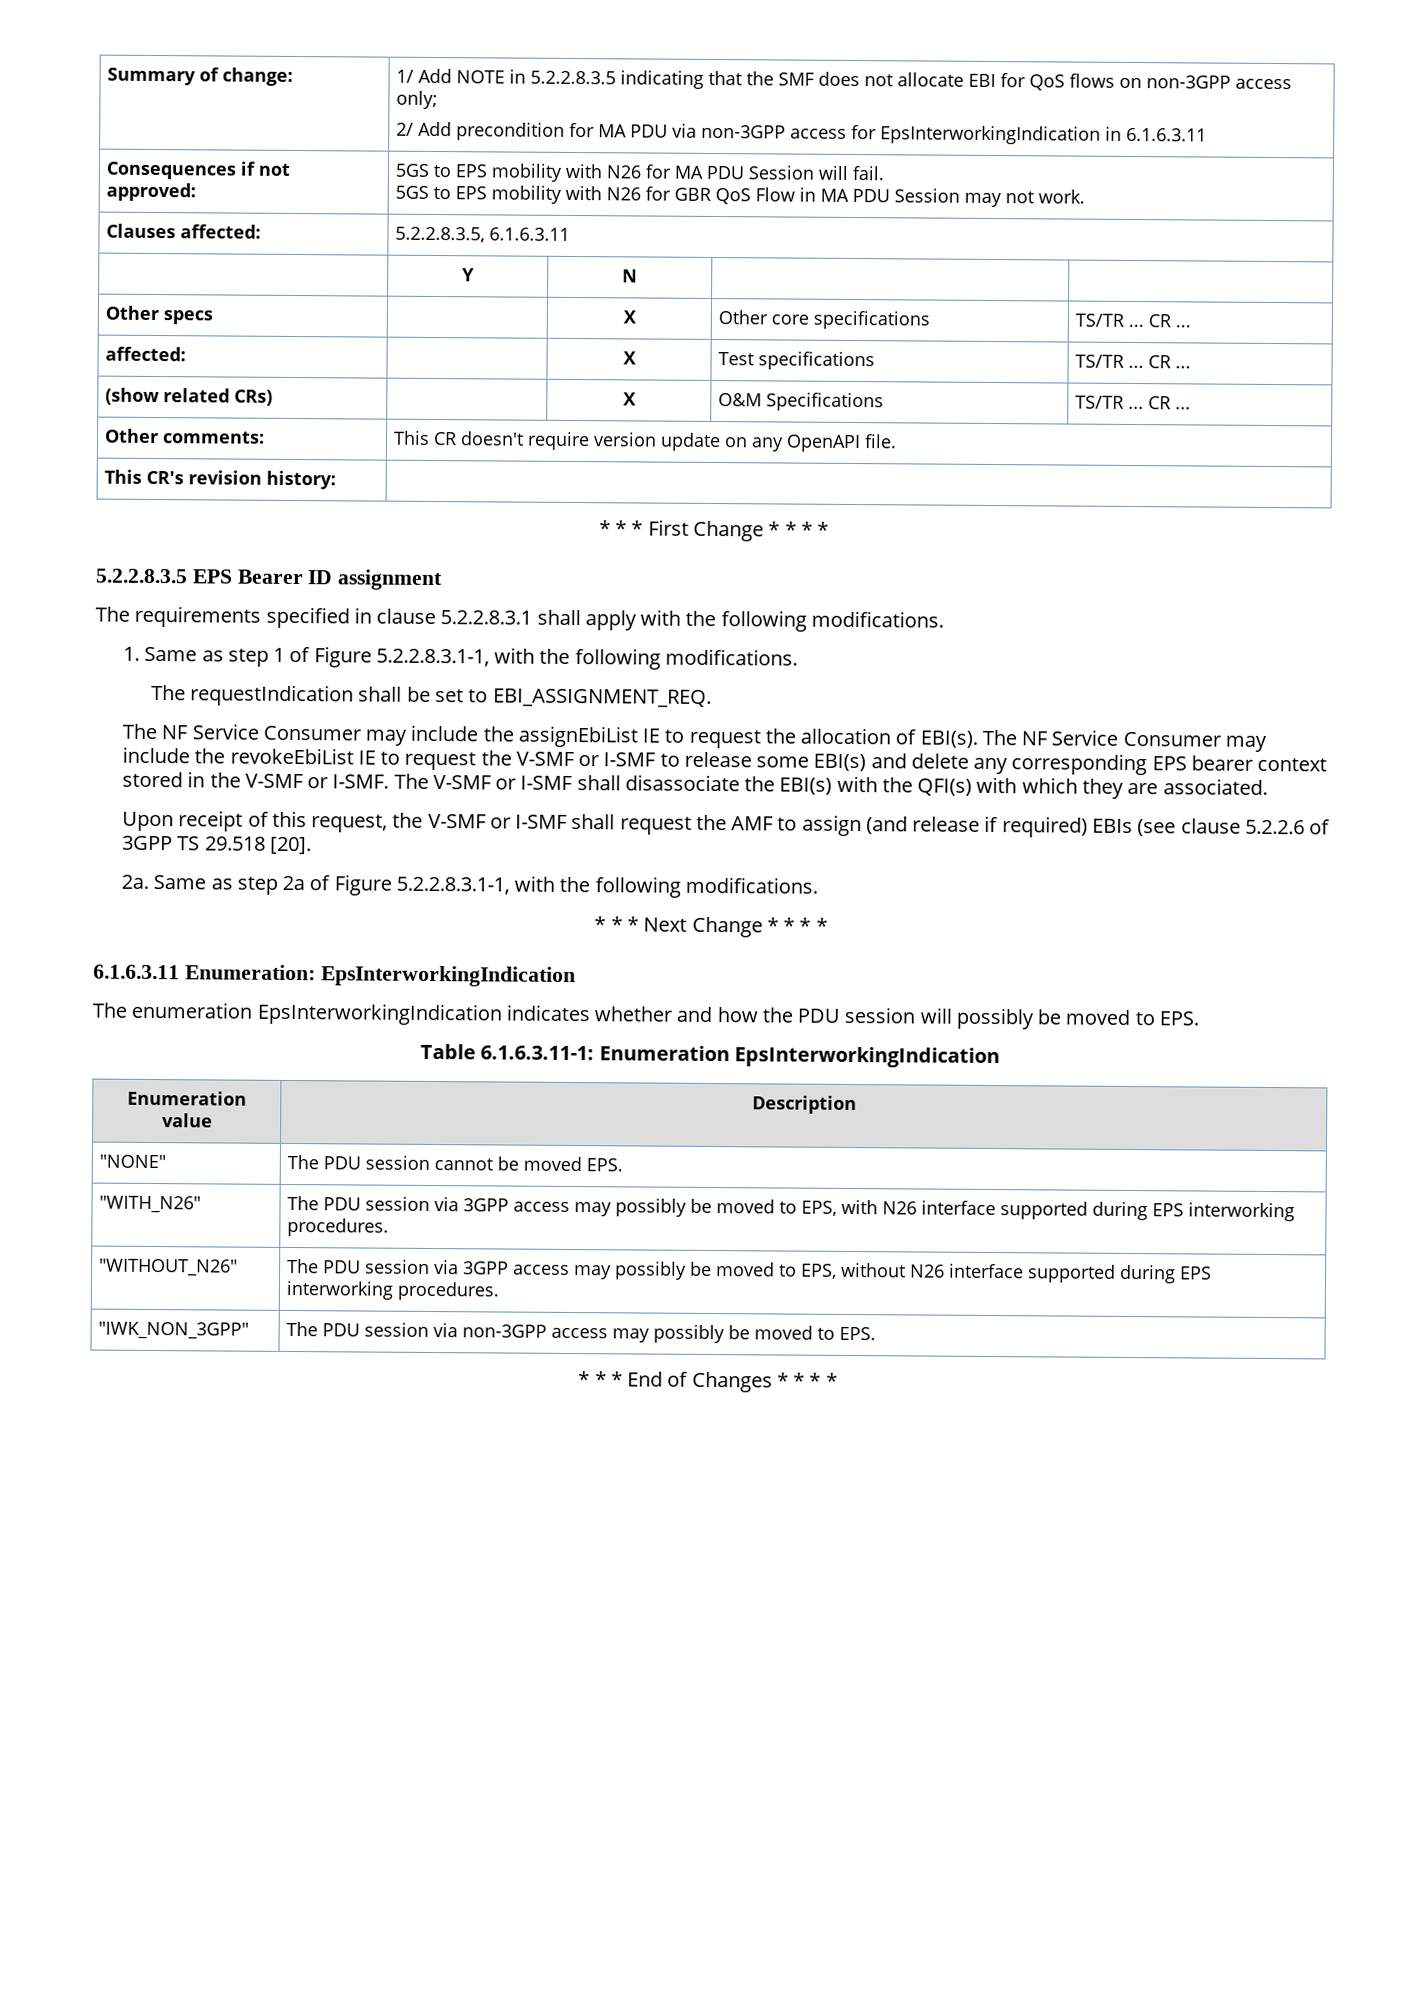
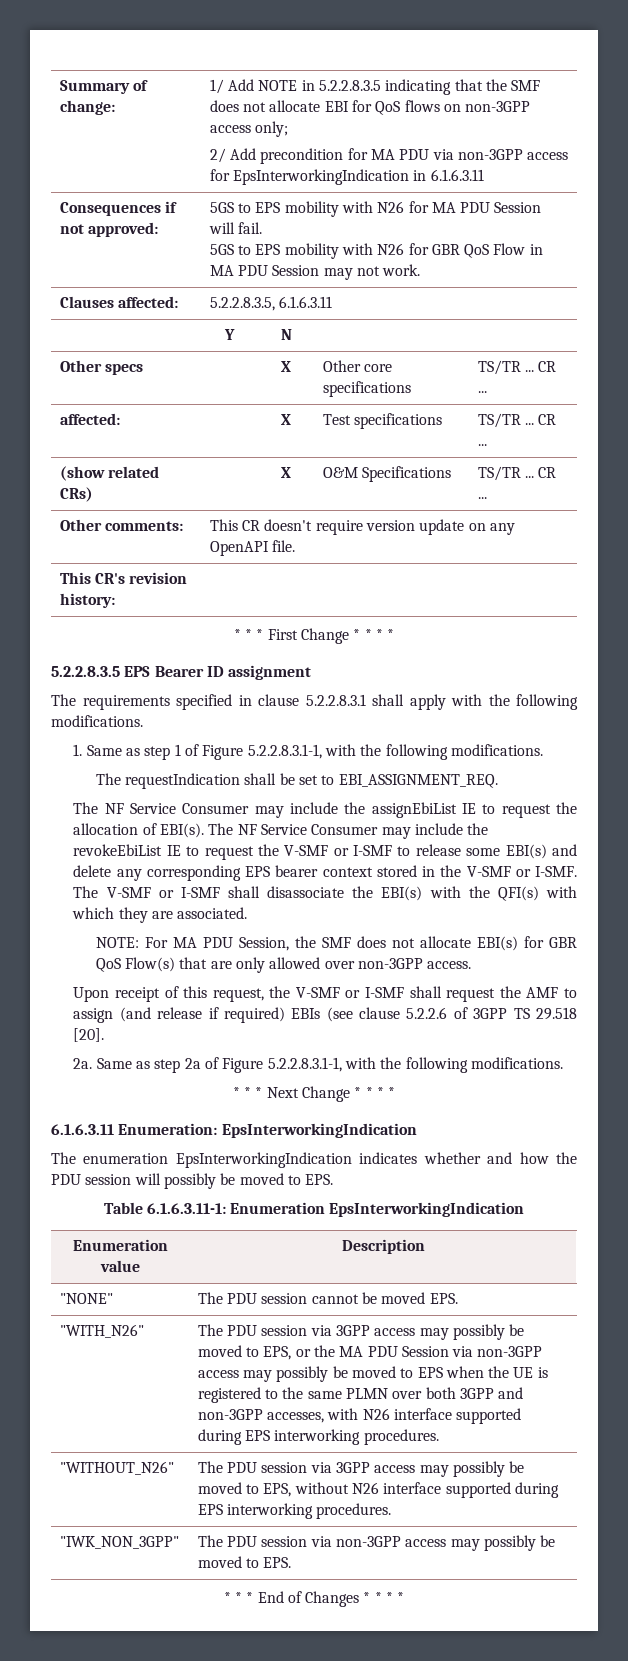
(1268, 786) none -> [95,936,577,951] [95,957,472,973] // NOTE: For MA PDU Session, the SMF does not allocate EBI(s) for GBR QoS Flow(s) that are only allowed over non-3GPP access.
(838, 1208) none -> [295,1345,543,1357] [197,1366,548,1382] [197,1387,524,1403] [197,1409,324,1423] or the MA PDU Session via non-3GPP access may possibly be moved to EPS when the UE is registered to the same PLMN over both 3GPP and non-3GPP accesses,

